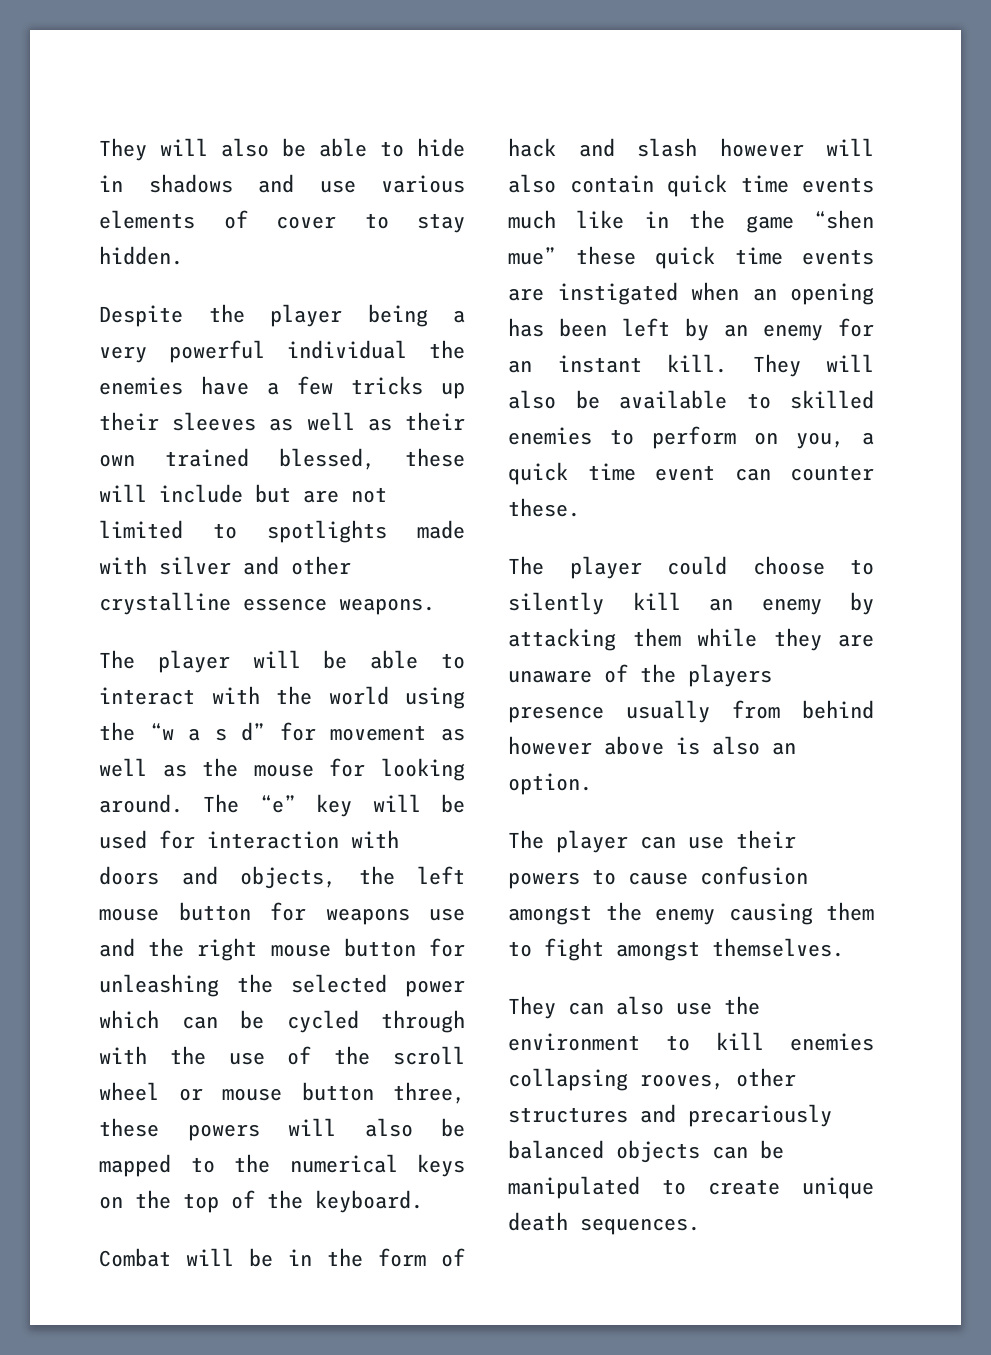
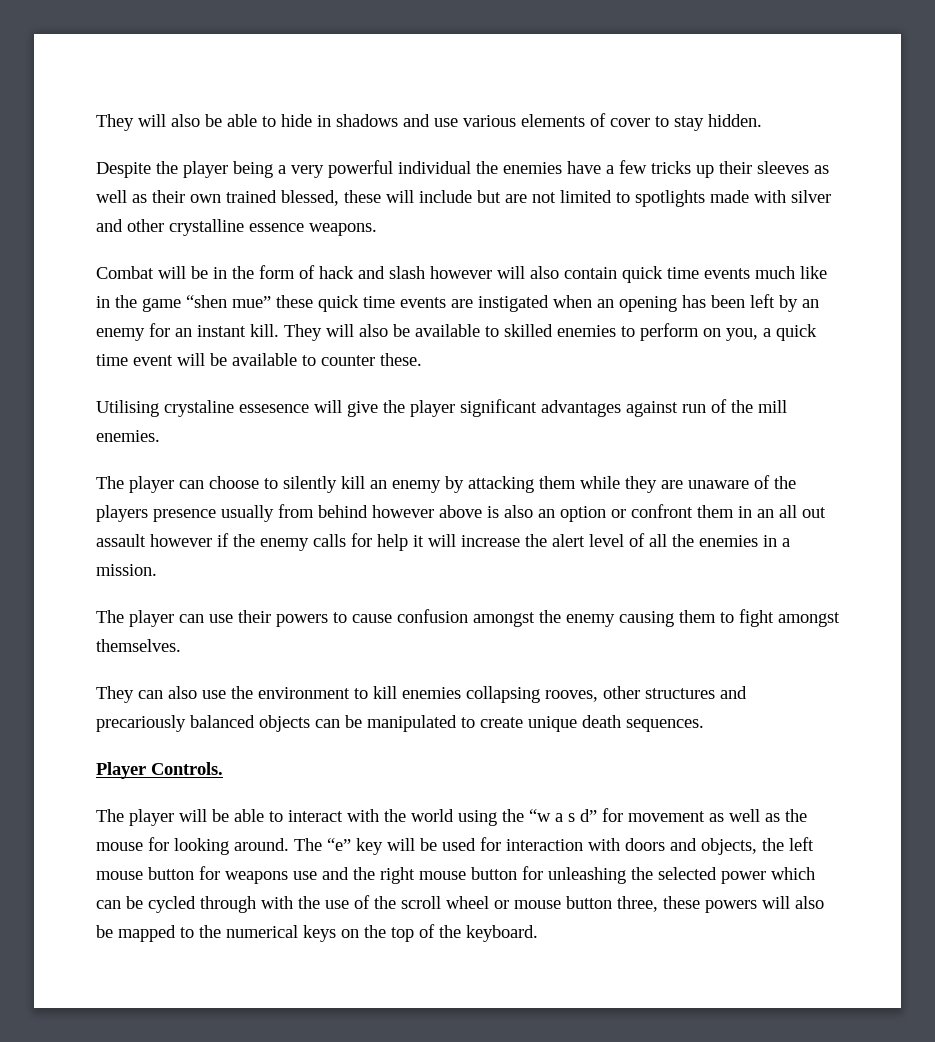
(435, 606) none -> [96,265,827,283] [96,294,819,312] [96,323,817,341] [96,353,422,366] [96,399,787,417] [96,430,160,442] [96,475,796,493] [96,504,826,522] [96,533,790,551] [96,564,157,576] [96,609,840,627] [96,639,181,652] [96,686,747,703] [96,715,704,732] [96,762,223,779] // Combat will be in the form of hack and slash however will also contain quick time events much like in the game “shen mue” these quick time events are instigated when an opening has been left by an enemy for an instant kill. They will also be available to skilled enemies to perform on you, a quick time event will be available to counter these. // Utilising crystaline essesence will give the player significant advantages against run of the mill enemies. // The player can choose to silently kill an enemy by attacking them while they are unaware of the players presence usually from behind however above is also an option or confront them in an all out assault however if the enemy calls for help it will increase the alert level of all the enemies in a mission. // The player can use their powers to cause confusion amongst the enemy causing them to fight amongst themselves. // They can also use the environment to kill enemies collapsing rooves, other structures and precariously balanced objects can be manipulated to create unique death sequences. // Player Controls.
[99,1248,465,1267] [508,138,874,157] [508,174,874,197] [508,210,874,233] [508,246,874,269] [508,282,874,305] [508,318,874,341] [508,354,874,377] [508,390,874,409] [508,426,874,449] [508,462,874,485] [508,498,580,517] [508,556,874,579] [508,592,874,615] [508,628,874,651] [508,664,772,687] [508,700,874,723] [508,736,796,755] [508,773,592,795] [508,830,796,853] [508,866,808,889] [508,902,874,925] [508,938,844,961] [508,996,760,1019] [508,1032,874,1051] [508,1068,796,1091] [508,1104,832,1127] [508,1140,784,1163] [508,1176,874,1199] [508,1212,700,1235] // Combat will be in the form of hack and slash however will also contain quick time events much like in the game “shen mue” these quick time events are instigated when an opening has been left by an enemy for an instant kill. They will also be available to skilled enemies to perform on you, a quick time event can counter these. // The player could choose to silently kill an enemy by attacking them while they are unaware of the players presence usually from behind however above is also an option. // The player can use their powers to cause confusion amongst the enemy causing them to fight amongst themselves. // They can also use the environment to kill enemies collapsing rooves, other structures and precariously balanced objects can be manipulated to create unique death sequences. -> (538, 933) none

